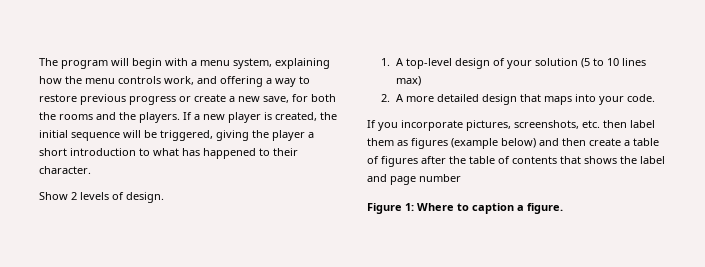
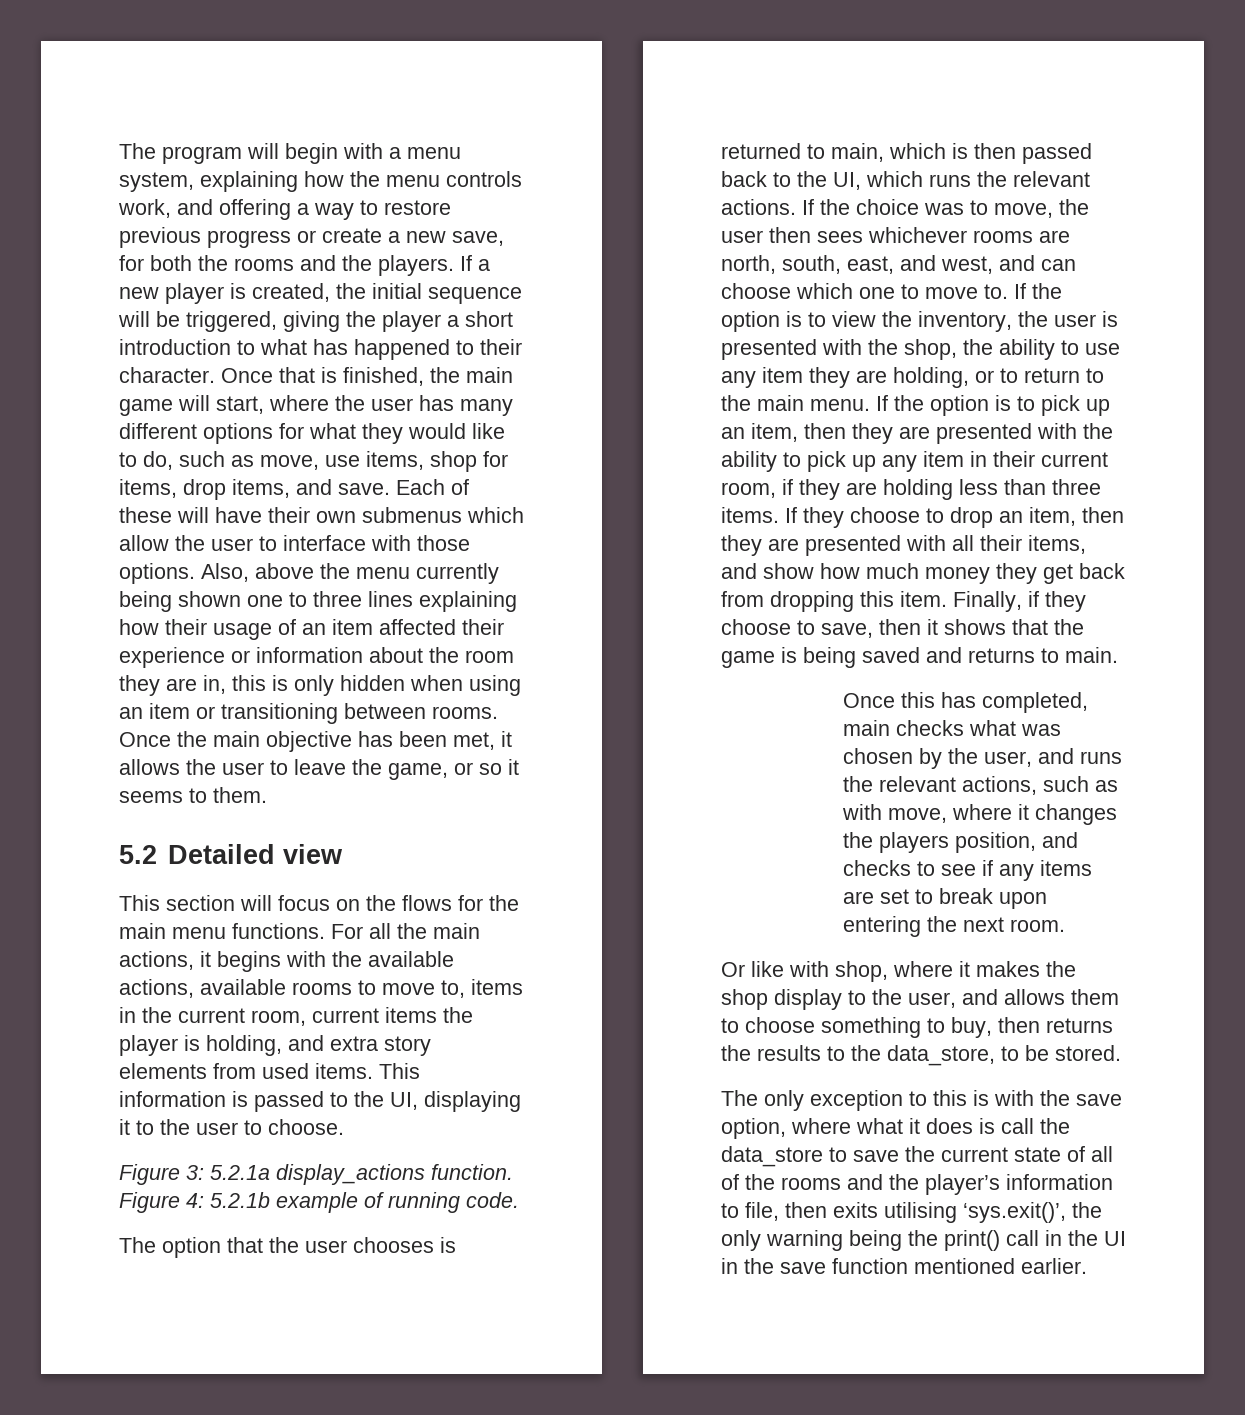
[39,192,164,203] [381,58,646,69] [395,76,421,86] [381,94,655,105] [367,120,655,131] [367,138,659,149] [367,156,665,167] [367,174,461,185] [367,203,563,214] // Show 2 levels of design. // 1. A top-level design of your solution (5 to 10 lines max) // 2. A more detailed design that maps into your code. // If you incorporate pictures, screenshots, etc. then label them as figures (example below) and then create a table of figures after the table of contents that shows the label and page number // Figure 1: Where to caption a figure. -> [221,367,513,386] [119,395,513,416] [119,423,505,444] [119,451,508,472] [119,479,469,500] [119,507,524,523] [119,535,470,551] [119,563,499,584] [119,591,517,612] [119,619,504,640] [119,647,514,668] [119,675,521,696] [119,703,498,724] [119,731,512,752] [119,759,519,780] [119,787,267,803] [119,844,343,864] [119,895,519,911] [119,923,480,939] [119,951,454,972] [119,979,523,998] [119,1007,473,1026] [119,1035,431,1056] [119,1063,420,1079] [119,1091,521,1112] [119,1119,344,1135] [119,1164,513,1185] [119,1192,519,1213] [119,1237,456,1258] [721,143,1092,164] [721,171,1090,190] [721,199,1089,218] [721,227,1070,243] [721,255,1076,274] [721,283,1062,299] [721,311,1118,332] [721,339,1120,360] [721,367,1104,388] [721,395,1110,416] [721,423,1113,444] [721,451,1108,472] [721,479,1101,500] [721,507,1124,528] [721,535,1086,556] [721,563,1125,584] [721,591,1086,612] [721,619,1084,638] [721,647,1118,668] [842,692,1088,713] [842,720,1061,736] [842,748,1122,769] [842,776,1118,795] [841,804,1117,825] [842,832,1078,853] [842,860,1092,881] [842,888,1047,909] [842,916,1065,937] [721,961,1076,982] [721,989,1119,1010] [721,1017,1113,1038] [721,1045,1121,1066] [721,1090,1122,1111] [721,1118,1070,1139] [721,1146,1113,1167] [721,1174,1113,1195] [721,1202,1102,1223] [721,1230,1126,1251] [721,1258,1087,1274] Once that is finished, the main game will start, where the user has many different options for what they would like to do, such as move, use items, shop for items, drop items, and save. Each of these will have their own submenus which allow the user to interface with those options. Also, above the menu currently being shown one to three lines explaining how their usage of an item affected their experience or information about the room they are in, this is only hidden when using an item or transitioning between rooms. Once the main objective has been met, it allows the user to leave the game, or so it seems to them. // 5.2 Detailed view // This section will focus on the flows for the main menu functions. For all the main actions, it begins with the available actions, available rooms to move to, items in the current room, current items the player is holding, and extra story elements from used items. This information is passed to the UI, displaying it to the user to choose. // Figure 3: 5.2.1a display_actions function. Figure 4: 5.2.1b example of running code. // The option that the user chooses is returned to main, which is then passed back to the UI, which runs the relevant actions. If the choice was to move, the user then sees whichever rooms are north, south, east, and west, and can choose which one to move to. If the option is to view the inventory, the user is presented with the shop, the ability to use any item they are holding, or to return to the main menu. If the option is to pick up an item, then they are presented with the ability to pick up any item in their current room, if they are holding less than three items. If they choose to drop an item, then they are presented with all their items, and show how much money they get back from dropping this item. Finally, if they choose to save, then it shows that the game is being saved and returns to main. // Once this has completed, main checks what was chosen by the user, and runs the relevant actions, such as with move, where it changes the players position, and checks to see if any items are set to break upon entering the next room. // Or like with shop, where it makes the shop display to the user, and allows them to choose something to buy, then returns the results to the data_store, to be stored. // The only exception to this is with the save option, where what it does is call the data_store to save the current state of all of the rooms and the player’s information to file, then exits utilising ‘sys.exit()’, the only warning being the print() call in the UI in the save function mentioned earlier.

